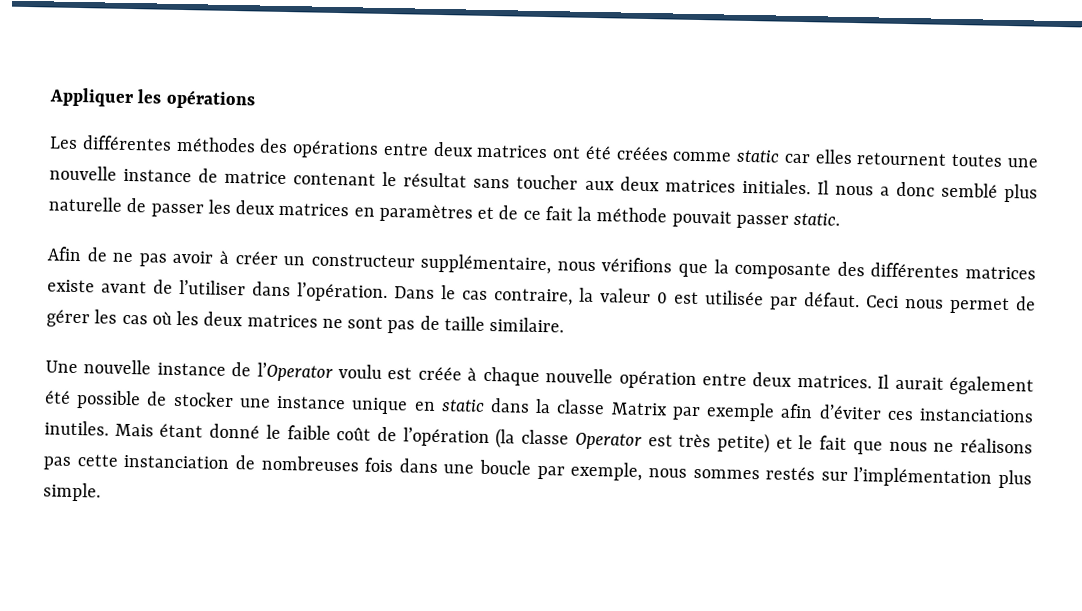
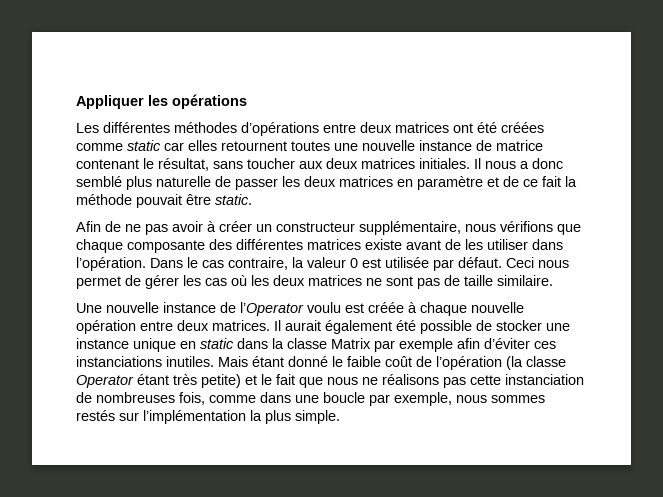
[259,138,380,159] des opérations -> [241,122,319,136] d’opérations
[403,172,468,188] résultat -> [158,158,209,171] résultat,
[378,203,473,223] paramètres -> [417,176,483,190] paramètre
[735,214,789,229] passer -> [186,194,211,205] être
[713,259,729,274] la -> [76,239,123,253] chaque
[179,279,246,296] l’utiliser -> [465,239,528,250] les utiliser
[647,434,673,447] est -> [137,374,169,385] étant
[364,457,395,473] fois -> [179,392,256,405] fois, comme
(993, 477) none -> [250,410,262,421] la

